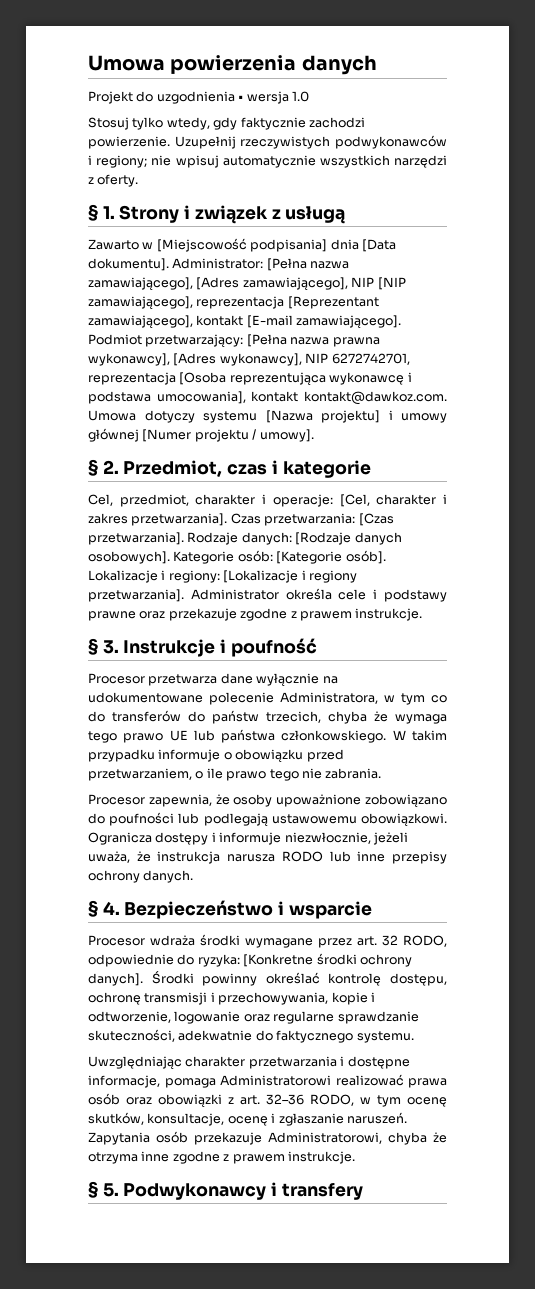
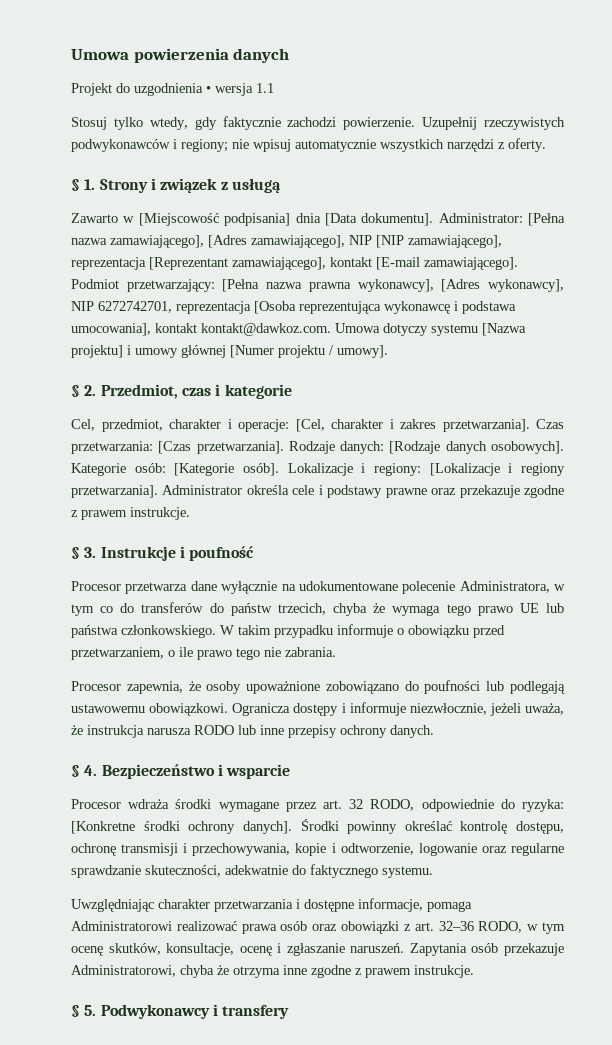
[291,91,309,102] 1.0 -> [256,83,274,93] 1.1

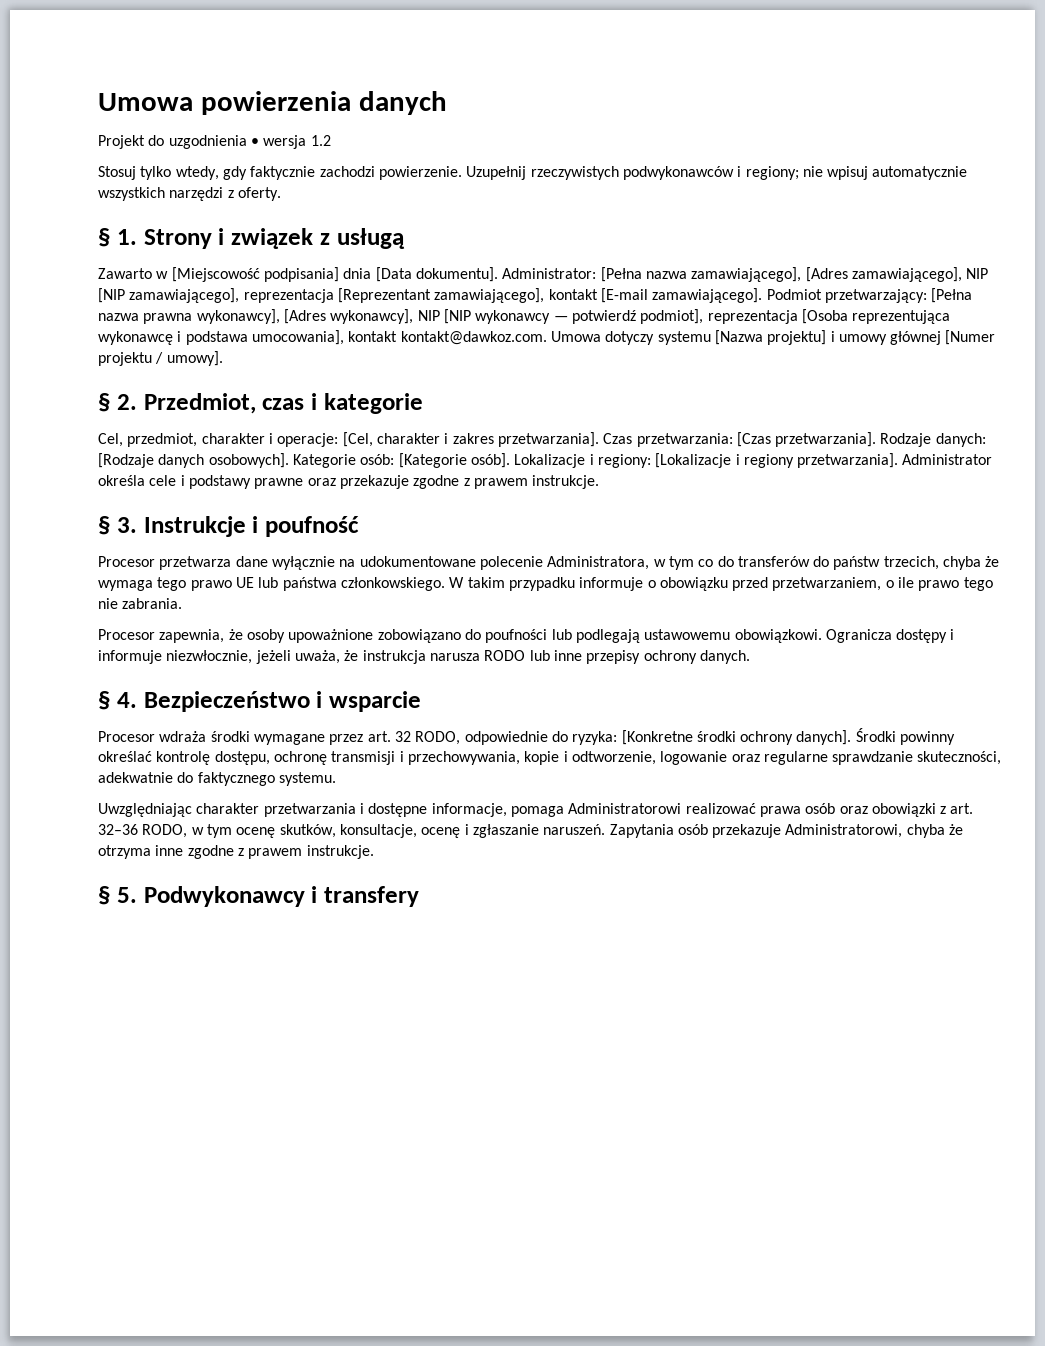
[256,83,274,93] 1.1 -> [310,135,331,146] 1.2
[98,301,172,313] 6272742701, -> [443,309,704,324] [NIP wykonawcy — potwierdź podmiot],

